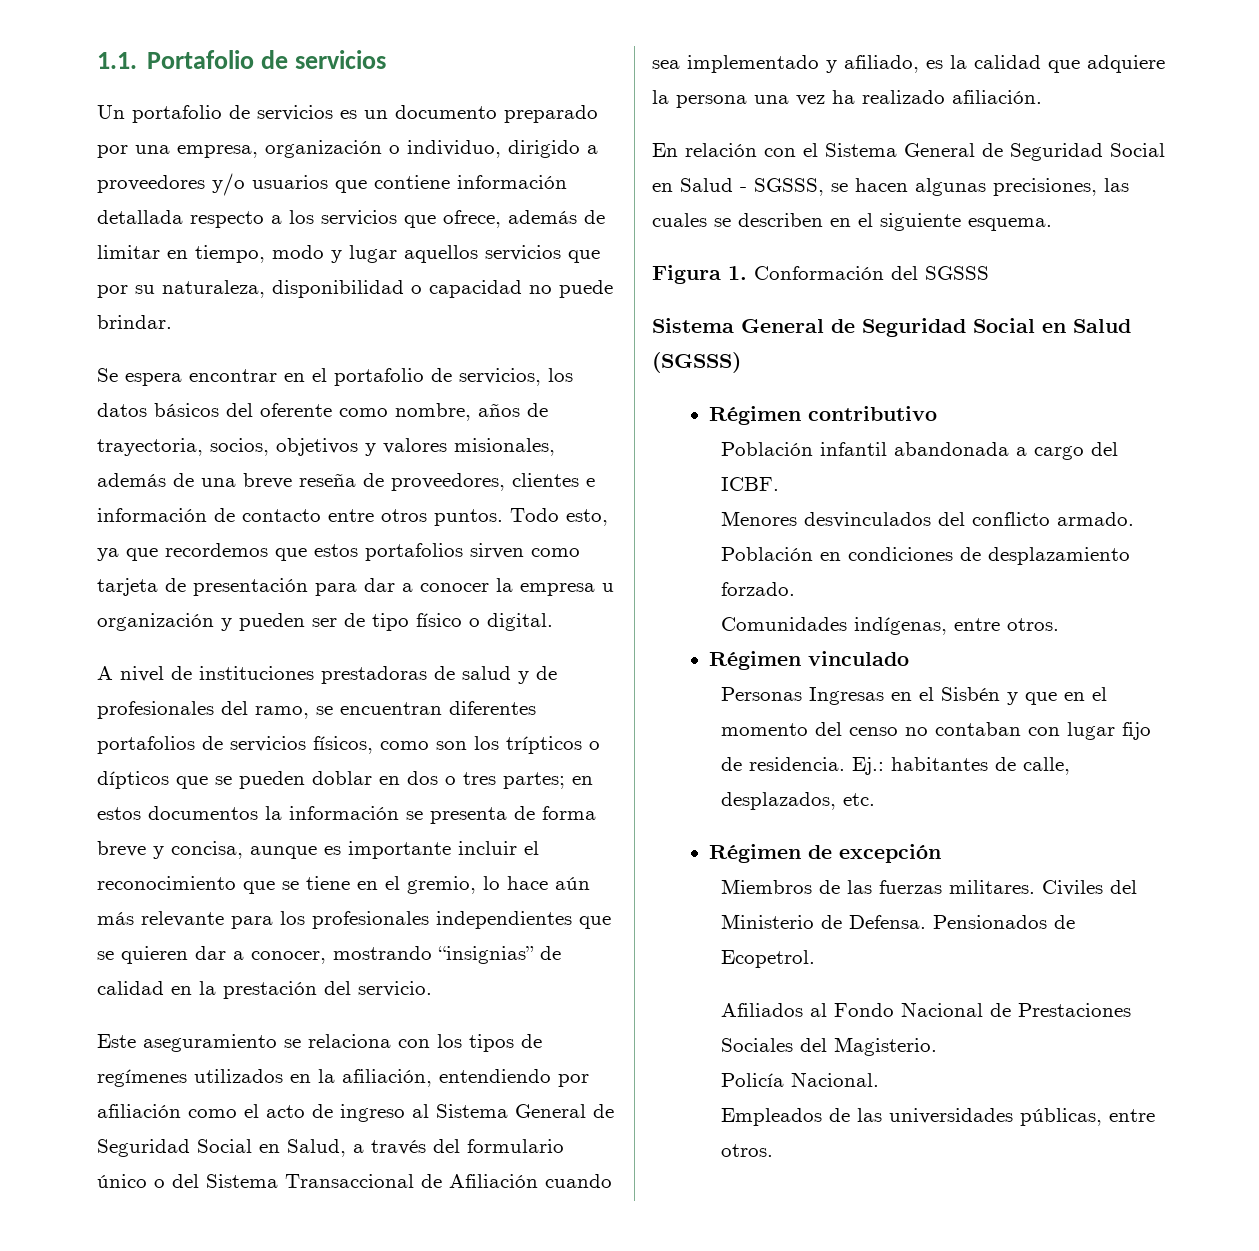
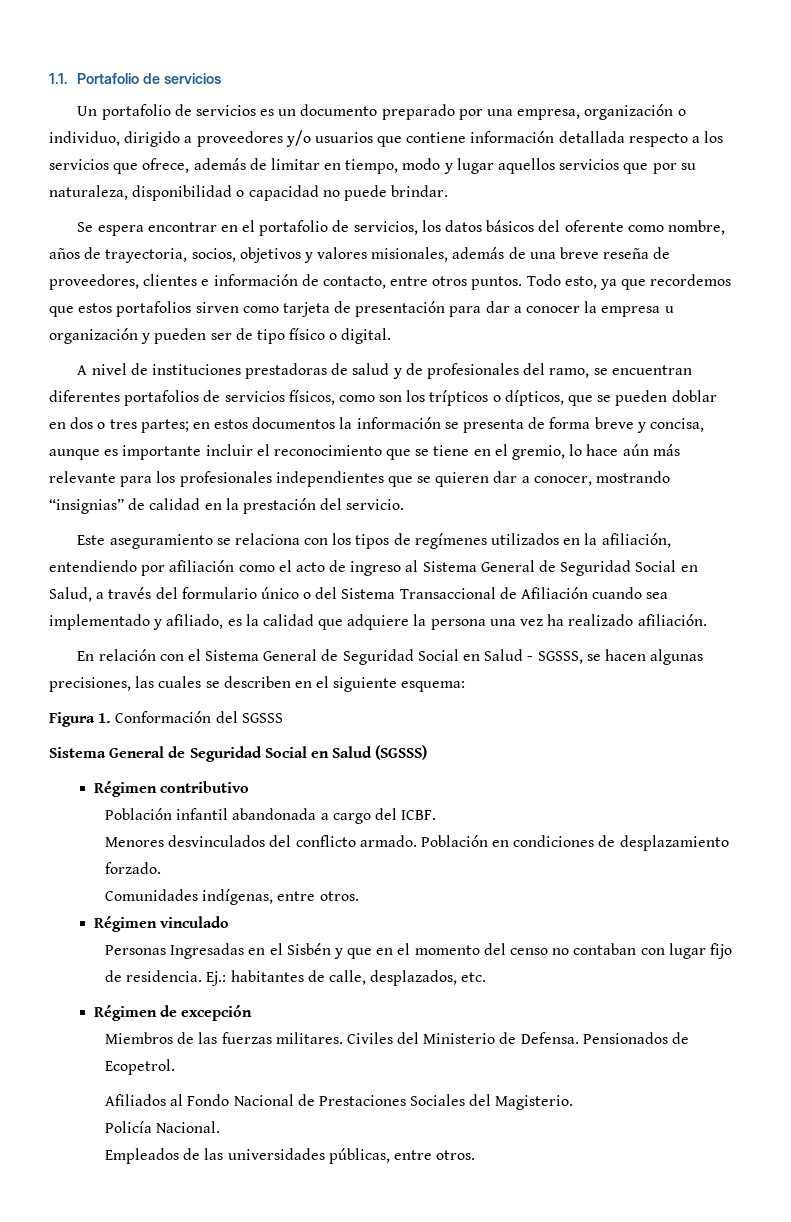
[242,509,321,522] contacto -> [322,276,386,289] contacto,
[97,771,169,789] dípticos -> [504,390,564,406] dípticos,
[968,218,1052,231] esquema. -> [401,681,466,692] esquema:
[808,687,884,705] Ingresas -> [170,943,245,959] Ingresadas

